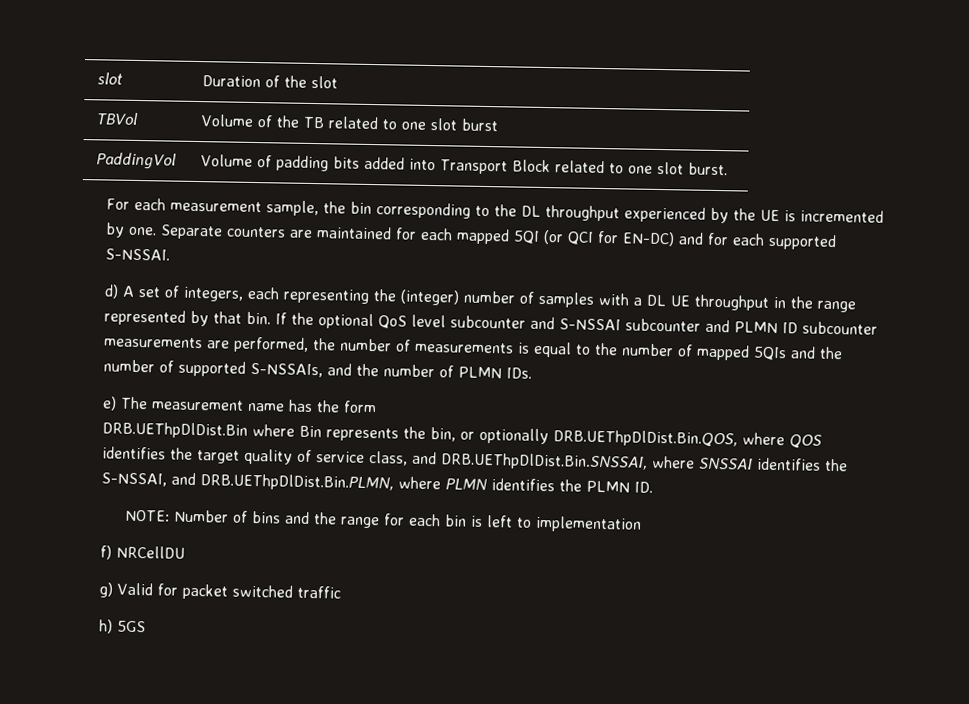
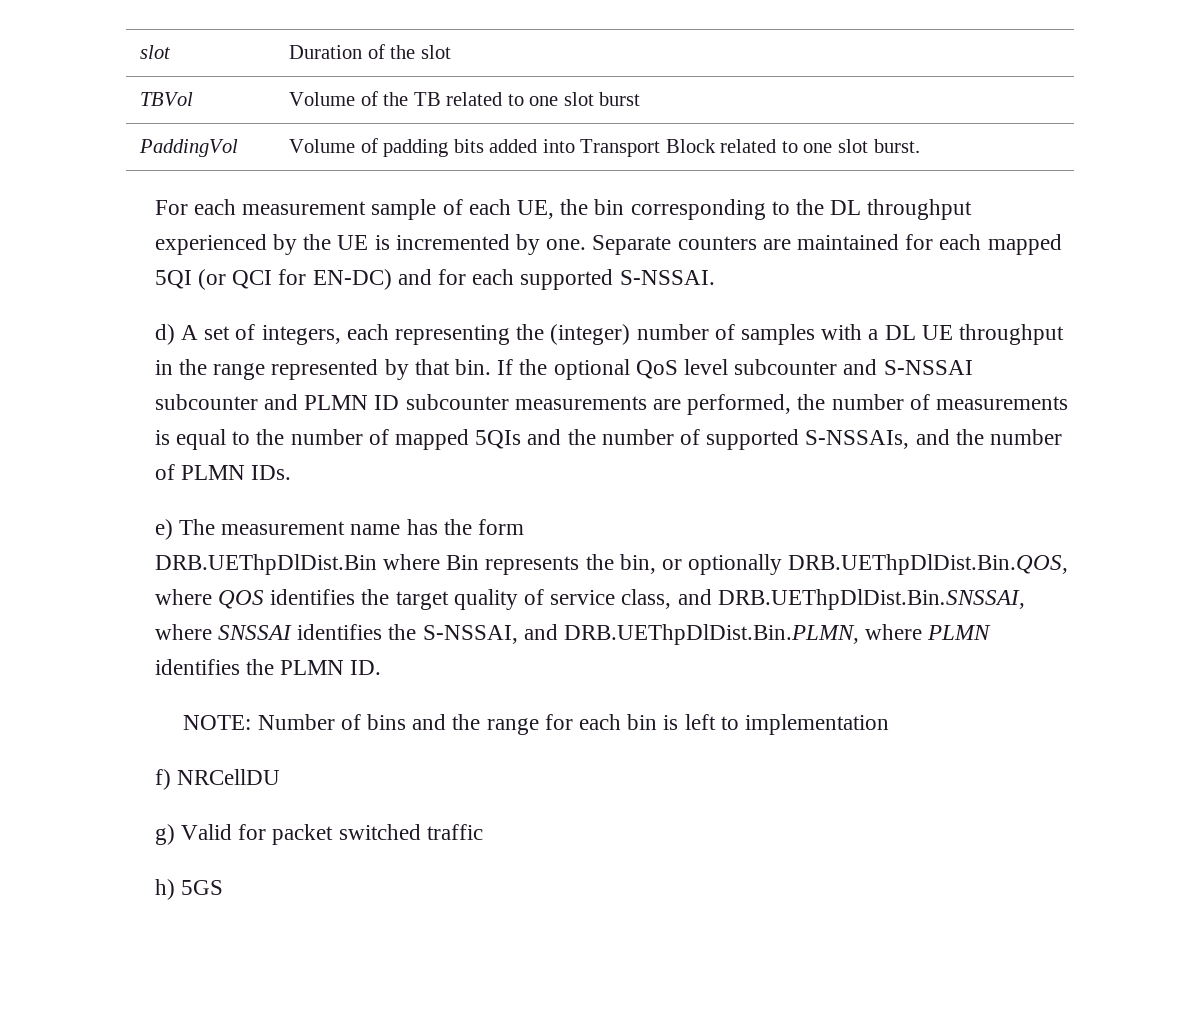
[265,200,319,217] sample, -> [371,199,554,220] sample of each UE,

